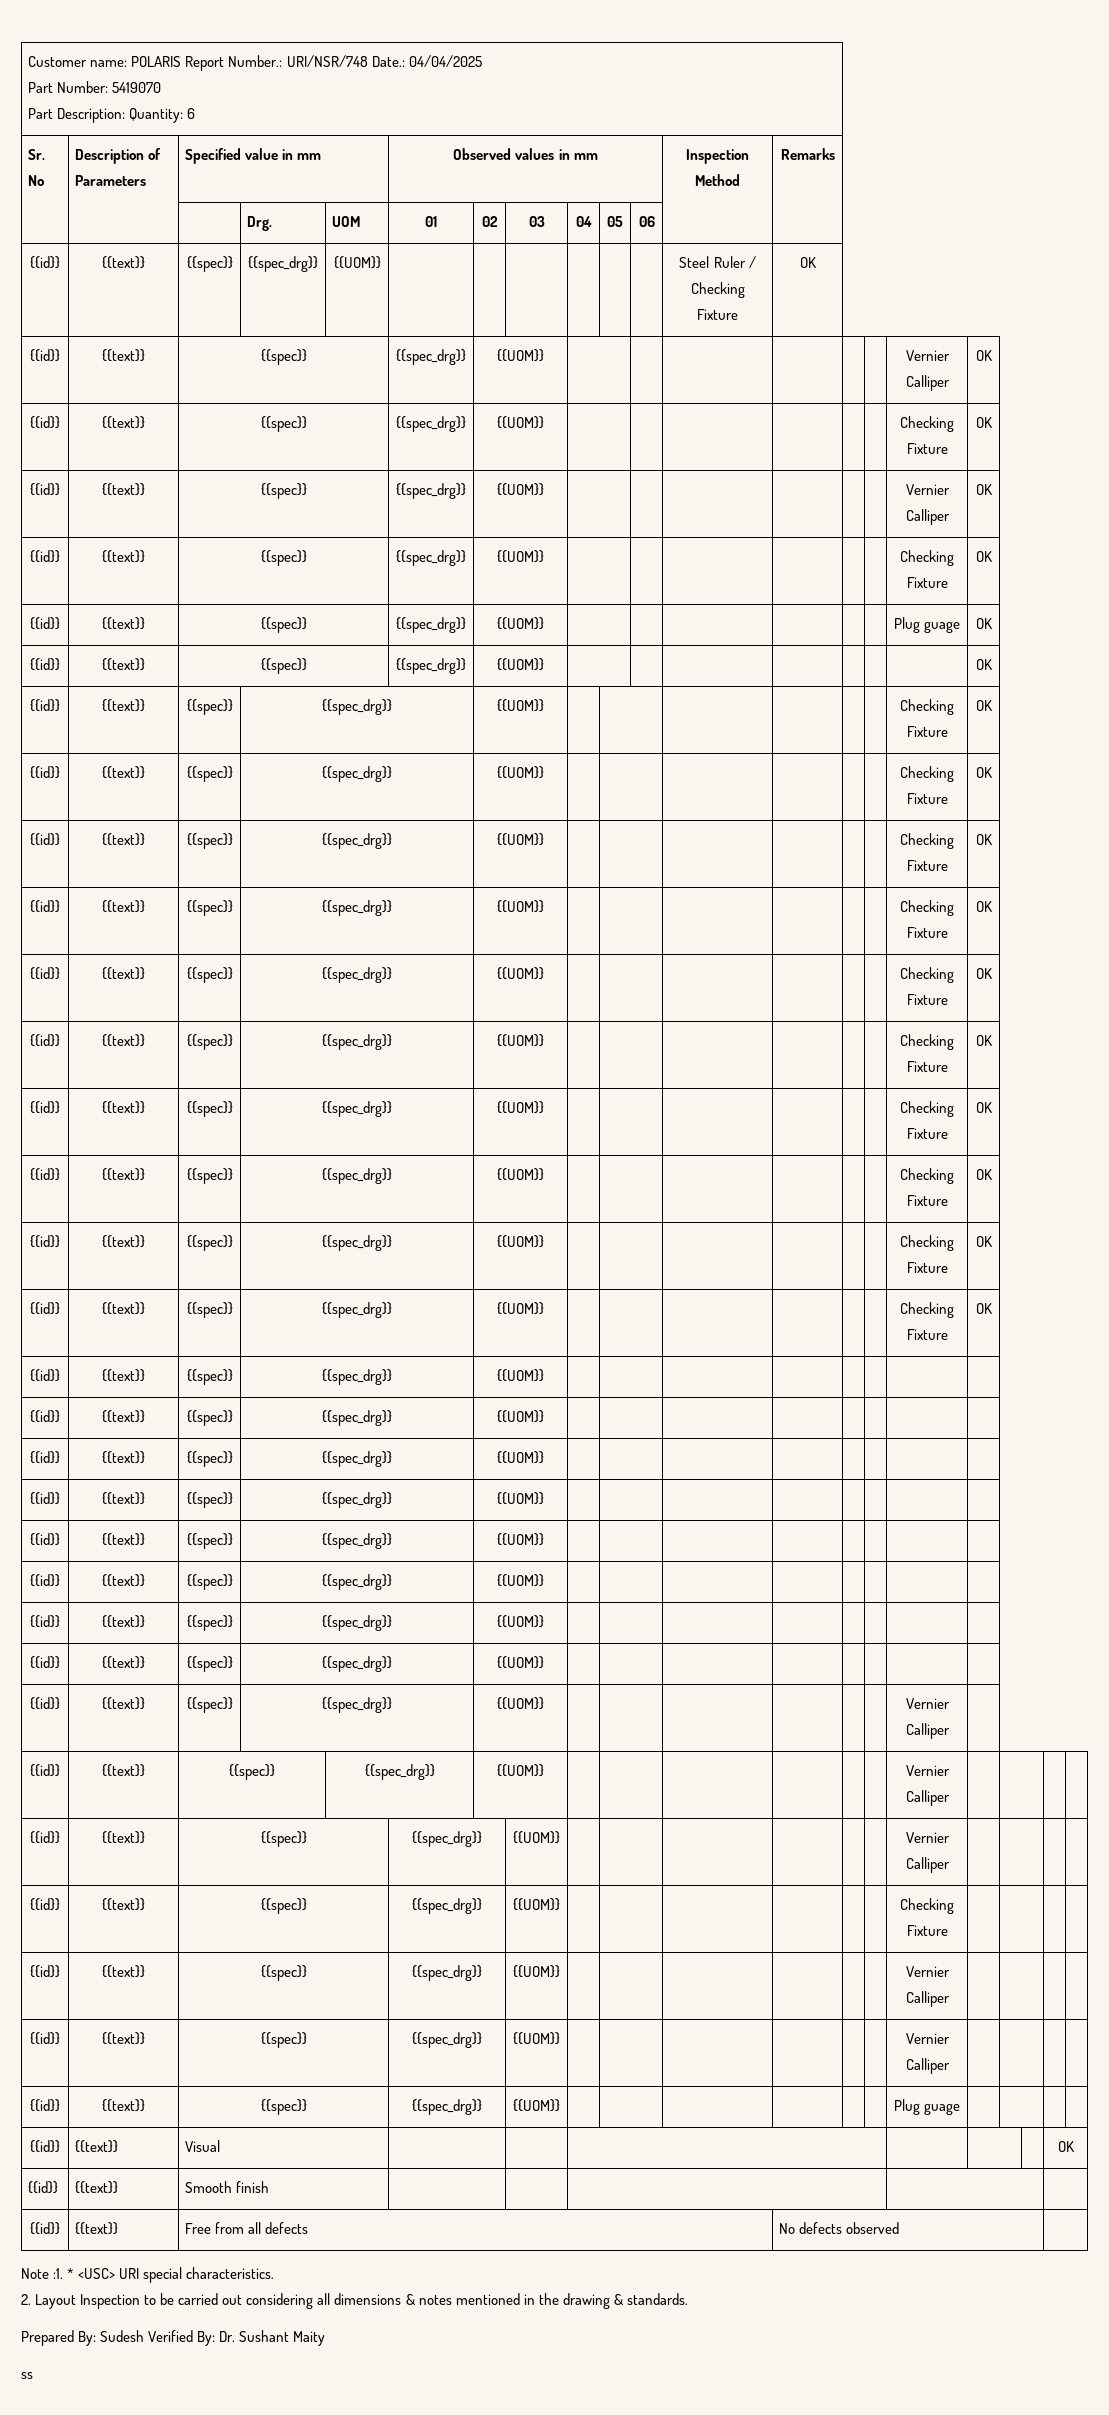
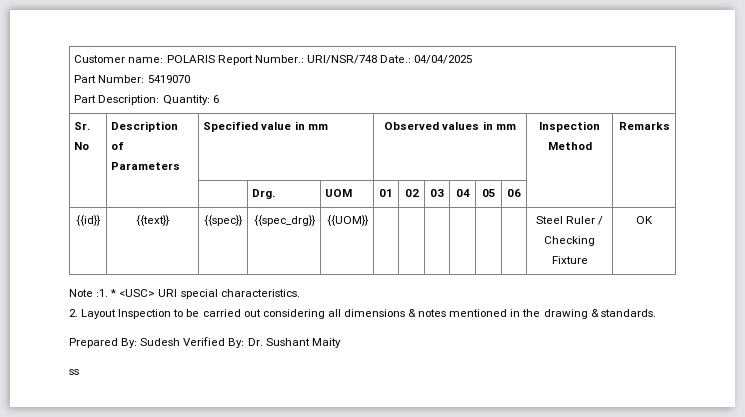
[30,349,60,362] [102,349,145,362] [260,349,307,365] [396,349,466,365] [497,349,544,362] [905,350,950,361] [905,375,950,391] [975,350,992,361] [30,416,60,429] [102,416,145,429] [260,416,307,432] [396,416,466,432] [497,416,544,429] [900,416,954,432] [906,443,948,454] [975,417,992,428] [30,483,60,496] [102,483,145,496] [260,483,307,499] [396,483,466,499] [497,483,544,496] [905,484,950,495] [905,509,950,525] [975,484,992,495] [30,550,60,563] [102,550,145,563] [260,550,307,566] [396,550,466,566] [497,550,544,563] [900,550,954,566] [906,577,948,588] [975,551,992,562] [30,617,60,630] [102,617,145,630] [260,617,307,633] [396,617,466,633] [497,617,544,630] [893,617,961,633] [975,618,992,629] [30,658,60,671] [102,658,145,671] [260,658,307,674] [396,658,466,674] [497,658,544,671] [975,659,992,670] [30,699,60,712] [102,699,145,712] [186,699,233,715] [322,699,392,715] [497,699,544,712] [900,699,954,715] [906,726,948,737] [975,700,992,711] [30,766,60,779] [102,766,145,779] [186,766,233,782] [322,766,392,782] [497,766,544,779] [900,766,954,782] [906,793,948,804] [975,767,992,778] [30,833,60,846] [102,833,145,846] [186,833,233,849] [322,833,392,849] [497,833,544,846] [900,833,954,849] [906,860,948,871] [975,834,992,845] [30,900,60,913] [102,900,145,913] [186,900,233,916] [322,900,392,916] [497,900,544,913] [900,900,954,916] [906,927,948,938] [975,901,992,912] [30,967,60,980] [102,967,145,980] [186,967,233,983] [322,967,392,983] [497,967,544,980] [900,967,954,983] [906,994,948,1005] [975,968,992,979] [30,1034,60,1047] [102,1034,145,1047] [186,1034,233,1050] [322,1034,392,1050] [497,1034,544,1047] [900,1034,954,1050] [906,1061,948,1072] [975,1035,992,1046] [30,1101,60,1114] [102,1101,145,1114] [186,1101,233,1117] [322,1101,392,1117] [497,1101,544,1114] [900,1101,954,1117] [906,1128,948,1139] [975,1102,992,1113] [30,1168,60,1181] [102,1168,145,1181] [186,1168,233,1184] [322,1168,392,1184] [497,1168,544,1181] [900,1168,954,1184] [906,1195,948,1206] [975,1169,992,1180] [30,1235,60,1248] [102,1235,145,1248] [186,1235,233,1251] [322,1235,392,1251] [497,1235,544,1248] [900,1235,954,1251] [906,1262,948,1273] [975,1236,992,1247] [30,1302,60,1315] [102,1302,145,1315] [186,1302,233,1318] [322,1302,392,1318] [497,1302,544,1315] [900,1302,954,1318] [906,1329,948,1340] [975,1303,992,1314] [30,1369,60,1382] [102,1369,145,1382] [186,1369,233,1385] [322,1369,392,1385] [497,1369,544,1382] [30,1410,60,1423] [102,1410,145,1423] [186,1410,233,1426] [322,1410,392,1426] [497,1410,544,1423] [30,1451,60,1464] [102,1451,145,1464] [186,1451,233,1467] [322,1451,392,1467] [497,1451,544,1464] [30,1492,60,1505] [102,1492,145,1505] [186,1492,233,1508] [322,1492,392,1508] [497,1492,544,1505] [30,1533,60,1546] [102,1533,145,1546] [186,1533,233,1549] [322,1533,392,1549] [497,1533,544,1546] [30,1574,60,1587] [102,1574,145,1587] [186,1574,233,1590] [322,1574,392,1590] [497,1574,544,1587] [30,1615,60,1628] [102,1615,145,1628] [186,1615,233,1631] [322,1615,392,1631] [497,1615,544,1628] [30,1656,60,1669] [102,1656,145,1669] [186,1656,233,1672] [322,1656,392,1672] [497,1656,544,1669] [30,1697,60,1710] [102,1697,145,1710] [186,1697,233,1713] [322,1697,392,1713] [497,1697,544,1710] [905,1698,950,1709] [905,1723,950,1739] [30,1764,60,1777] [102,1764,145,1777] [229,1764,275,1780] [364,1764,435,1780] [497,1764,544,1777] [905,1765,950,1776] [905,1790,950,1806] [30,1831,60,1844] [102,1831,145,1844] [260,1831,307,1847] [412,1831,482,1847] [513,1831,560,1844] [905,1832,950,1843] [905,1857,950,1873] [30,1898,60,1911] [102,1898,145,1911] [260,1898,307,1914] [412,1898,482,1914] [513,1898,560,1911] [900,1898,954,1914] [906,1925,948,1936] [30,1965,60,1978] [102,1965,145,1978] [260,1965,307,1981] [412,1965,482,1981] [513,1965,560,1978] [905,1966,950,1977] [905,1991,950,2007] [30,2032,60,2045] [102,2032,145,2045] [260,2032,307,2048] [412,2032,482,2048] [513,2032,560,2045] [905,2033,950,2044] [905,2058,950,2074] [30,2099,60,2112] [102,2099,145,2112] [260,2099,307,2115] [412,2099,482,2115] [513,2099,560,2112] [893,2099,961,2115] [30,2140,60,2153] [75,2140,119,2153] [185,2140,221,2152] [1057,2141,1074,2152] [28,2181,59,2194] [75,2181,119,2194] [185,2181,270,2193] [30,2222,60,2235] [75,2222,119,2235] [185,2222,309,2234] [779,2222,900,2234] // {{id}} | {{text}} | {{spec}} | {{spec_drg}} | {{UOM}} | | | | | | | Vernier Calliper | OK // {{id}} | {{text}} | {{spec}} | {{spec_drg}} | {{UOM}} | | | | | | | Checking Fixture | OK // {{id}} | {{text}} | {{spec}} | {{spec_drg}} | {{UOM}} | | | | | | | Vernier Calliper | OK // {{id}} | {{text}} | {{spec}} | {{spec_drg}} | {{UOM}} | | | | | | | Checking Fixture | OK // {{id}} | {{text}} | {{spec}} | {{spec_drg}} | {{UOM}} | | | | | | | Plug guage | OK // {{id}} | {{text}} | {{spec}} | {{spec_drg}} | {{UOM}} | | | | | | | | OK // {{id}} | {{text}} | {{spec}} | {{spec_drg}} | {{UOM}} | | | | | | | Checking Fixture | OK // {{id}} | {{text}} | {{spec}} | {{spec_drg}} | {{UOM}} | | | | | | | Checking Fixture | OK // {{id}} | {{text}} | {{spec}} | {{spec_drg}} | {{UOM}} | | | | | | | Checking Fixture | OK // {{id}} | {{text}} | {{spec}} | {{spec_drg}} | {{UOM}} | | | | | | | Checking Fixture | OK // {{id}} | {{text}} | {{spec}} | {{spec_drg}} | {{UOM}} | | | | | | | Checking Fixture | OK // {{id}} | {{text}} | {{spec}} | {{spec_drg}} | {{UOM}} | | | | | | | Checking Fixture | OK // {{id}} | {{text}} | {{spec}} | {{spec_drg}} | {{UOM}} | | | | | | | Checking Fixture | OK // {{id}} | {{text}} | {{spec}} | {{spec_drg}} | {{UOM}} | | | | | | | Checking Fixture | OK // {{id}} | {{text}} | {{spec}} | {{spec_drg}} | {{UOM}} | | | | | | | Checking Fixture | OK // {{id}} | {{text}} | {{spec}} | {{spec_drg}} | {{UOM}} | | | | | | | Checking Fixture | OK // {{id}} | {{text}} | {{spec}} | {{spec_drg}} | {{UOM}} | | | | | | | | // {{id}} | {{text}} | {{spec}} | {{spec_drg}} | {{UOM}} | | | | | | | | // {{id}} | {{text}} | {{spec}} | {{spec_drg}} | {{UOM}} | | | | | | | | // {{id}} | {{text}} | {{spec}} | {{spec_drg}} | {{UOM}} | | | | | | | | // {{id}} | {{text}} | {{spec}} | {{spec_drg}} | {{UOM}} | | | | | | | | // {{id}} | {{text}} | {{spec}} | {{spec_drg}} | {{UOM}} | | | | | | | | // {{id}} | {{text}} | {{spec}} | {{spec_drg}} | {{UOM}} | | | | | | | | // {{id}} | {{text}} | {{spec}} | {{spec_drg}} | {{UOM}} | | | | | | | | // {{id}} | {{text}} | {{spec}} | {{spec_drg}} | {{UOM}} | | | | | | | Vernier Calliper | // {{id}} | {{text}} | {{spec}} | {{spec_drg}} | {{UOM}} | | | | | | | Vernier Calliper | | | | // {{id}} | {{text}} | {{spec}} | {{spec_drg}} | {{UOM}} | | | | | | | Vernier Calliper | | | | // {{id}} | {{text}} | {{spec}} | {{spec_drg}} | {{UOM}} | | | | | | | Checking Fixture | | | | // {{id}} | {{text}} | {{spec}} | {{spec_drg}} | {{UOM}} | | | | | | | Vernier Calliper | | | | // {{id}} | {{text}} | {{spec}} | {{spec_drg}} | {{UOM}} | | | | | | | Vernier Calliper | | | | // {{id}} | {{text}} | {{spec}} | {{spec_drg}} | {{UOM}} | | | | | | | Plug guage | | | | // {{id}} | {{text}} | Visual | | | | | | | OK // {{id}} | {{text}} | Smooth finish | | | | | // {{id}} | {{text}} | Free from all defects | No defects observed | -> (653, 220) none

